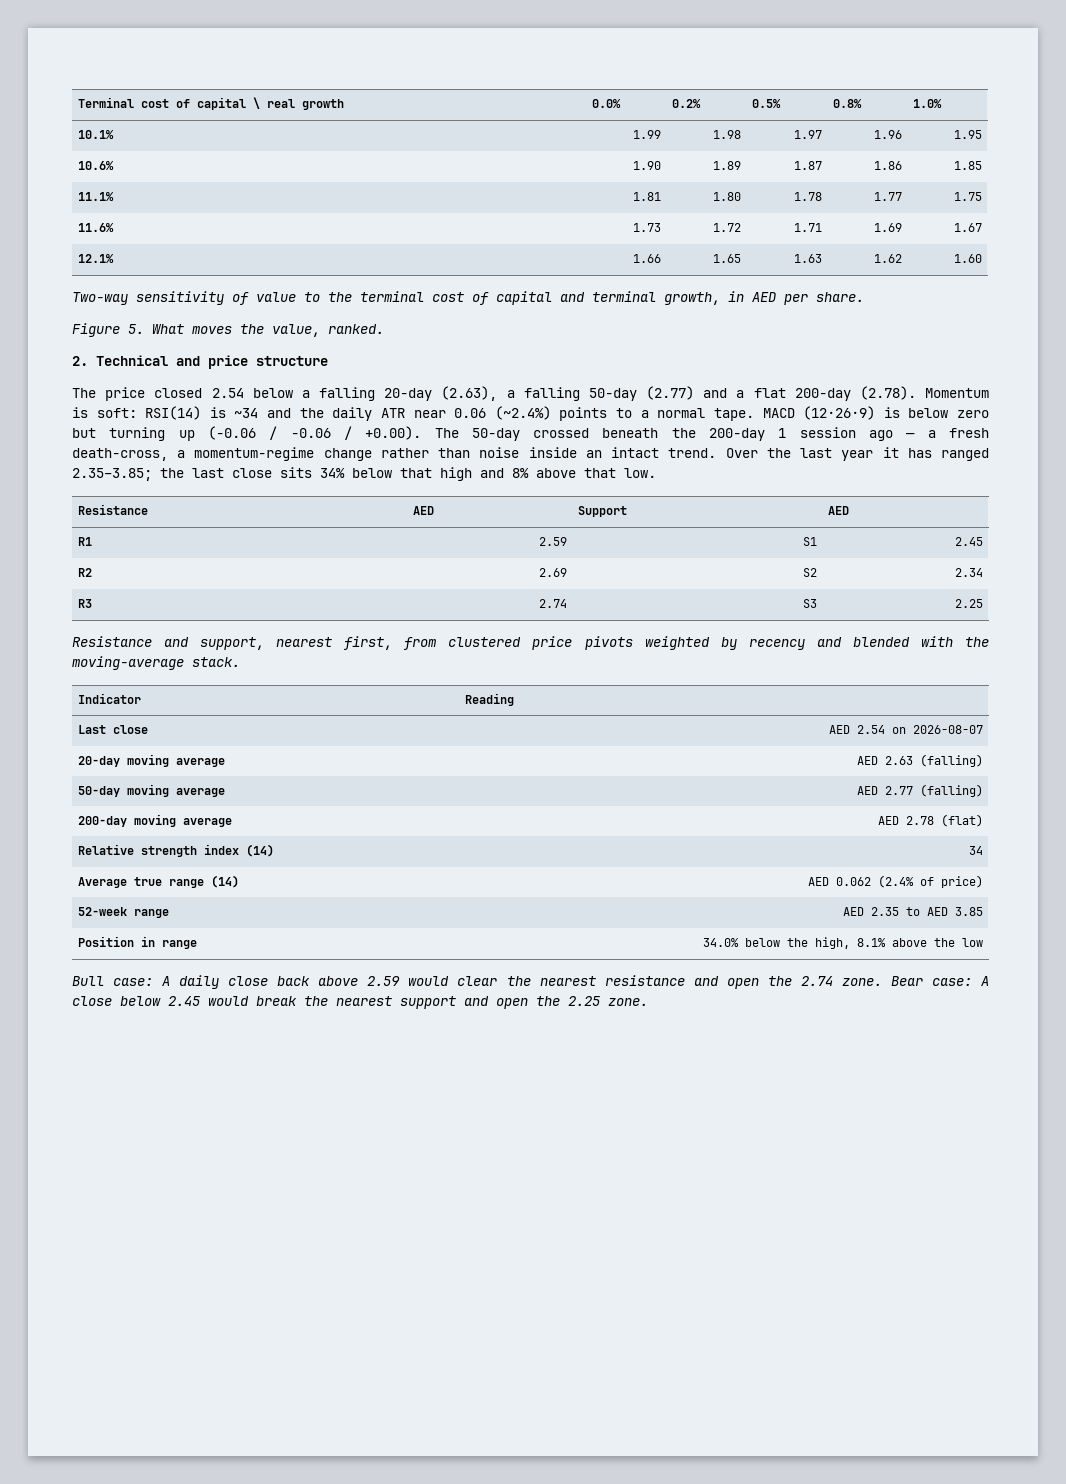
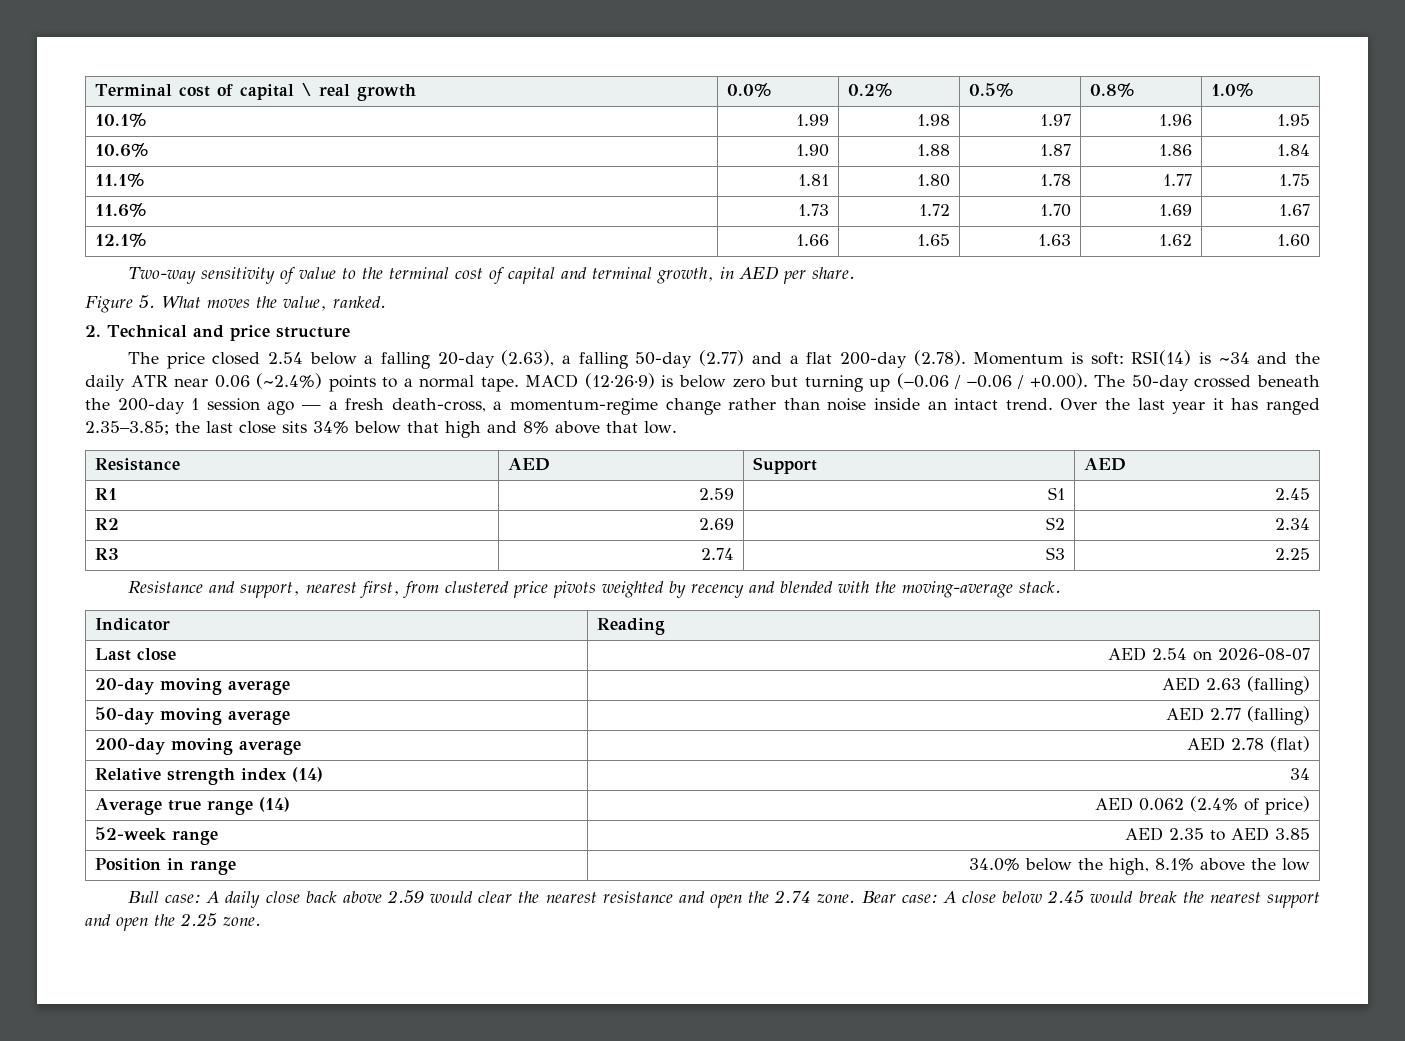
[713,161,742,170] 1.89 -> [917,144,951,156] 1.88
[954,161,983,170] 1.85 -> [1277,144,1311,156] 1.84
[794,223,823,232] 1.71 -> [1040,204,1072,217] 1.70

